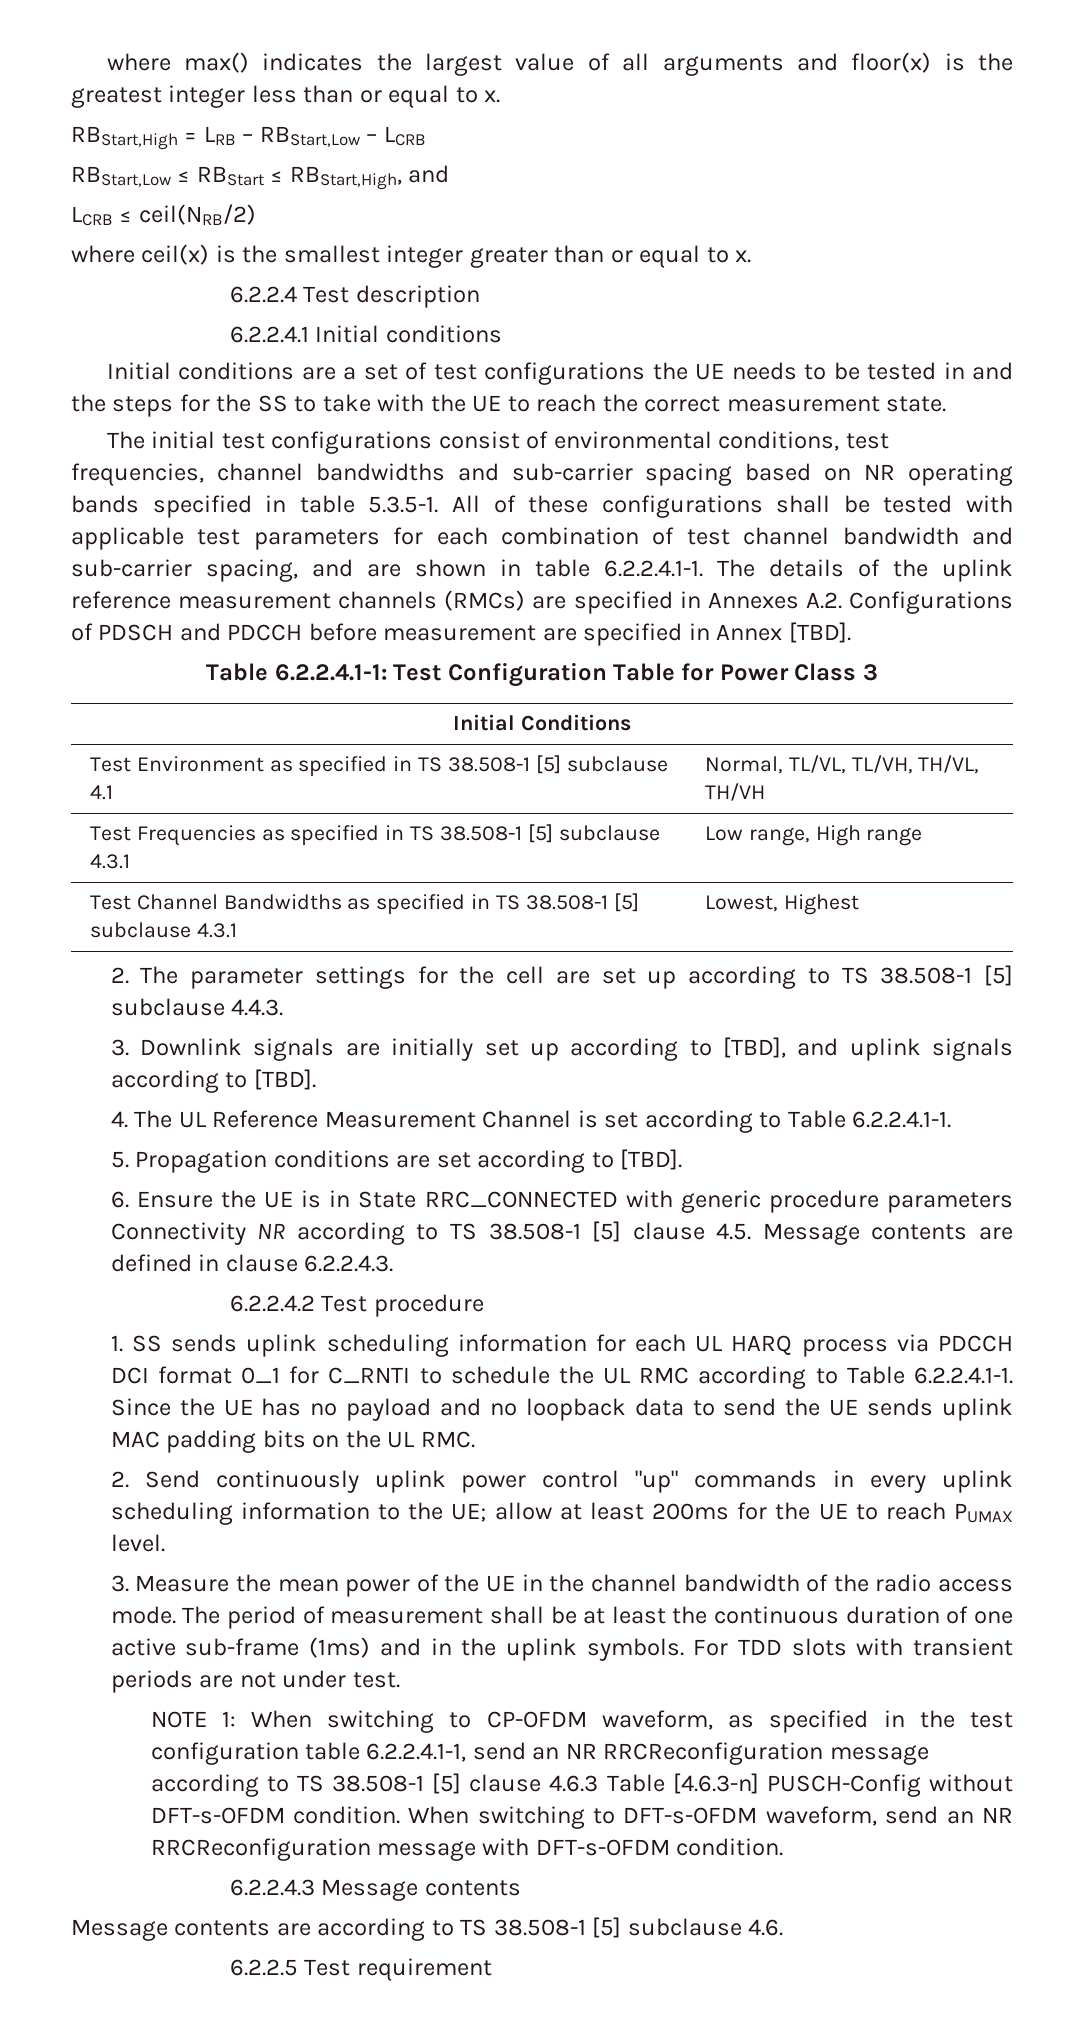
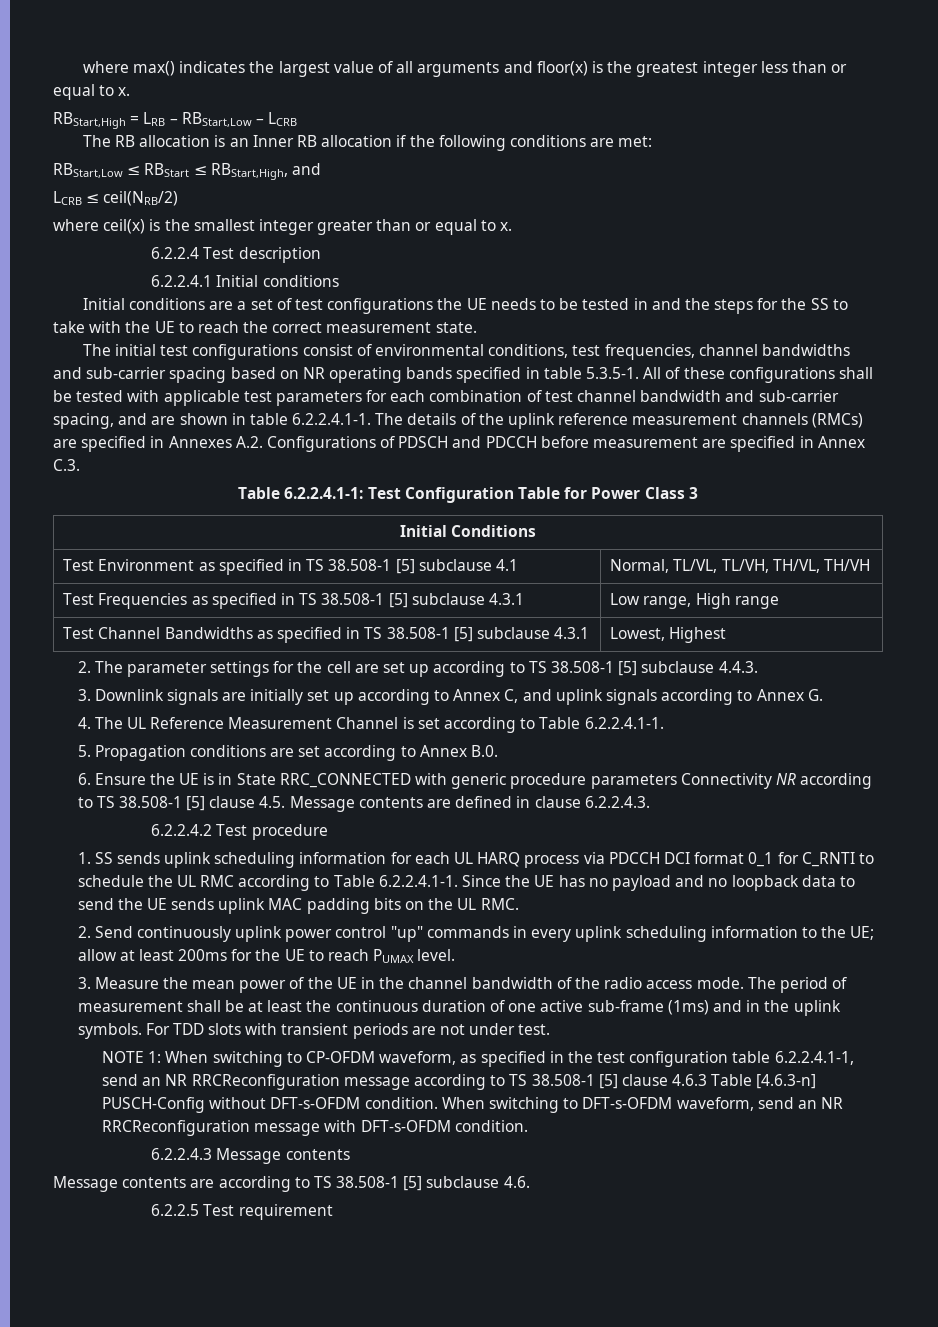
(426, 136) none -> [82,135,653,151] // The RB allocation is an Inner RB allocation if the following conditions are met:
[788,622,851,643] [TBD]. -> [53,459,80,471] C.3.
[722,1037,786,1058] [TBD], -> [453,689,519,703] Annex C,
[253,1069,316,1090] [TBD]. -> [756,689,823,701] Annex G.
[620,1149,683,1170] [TBD]. -> [419,745,499,757] Annex B.0.

